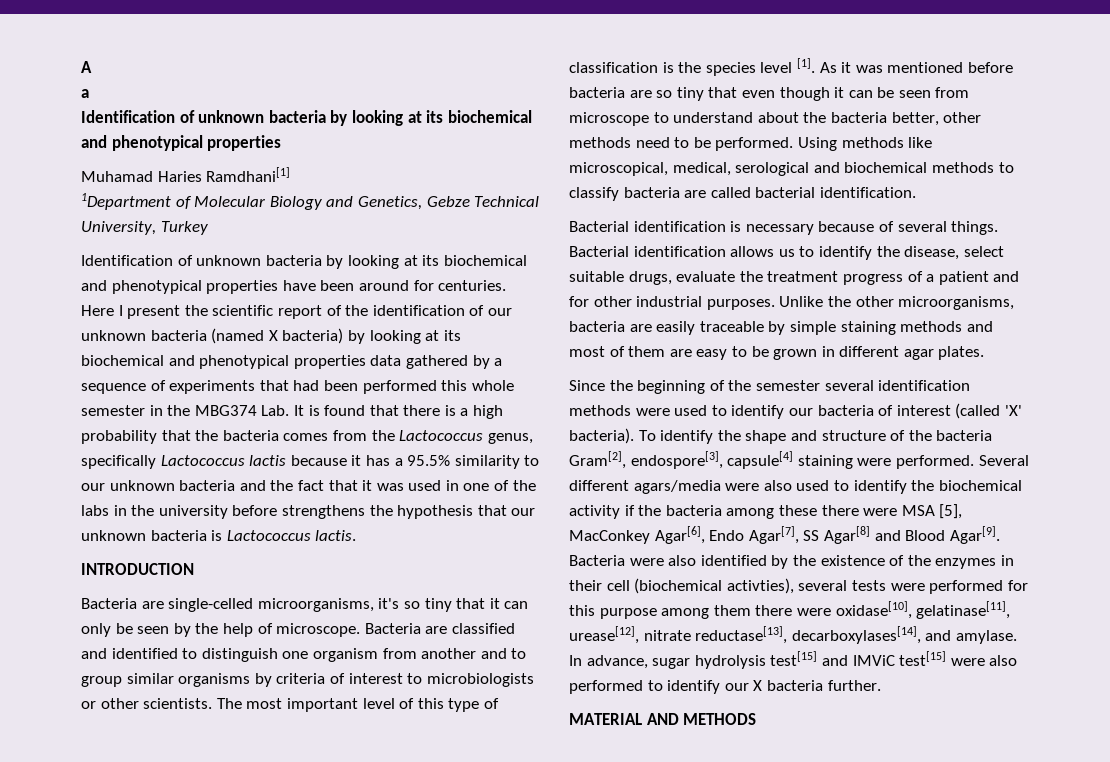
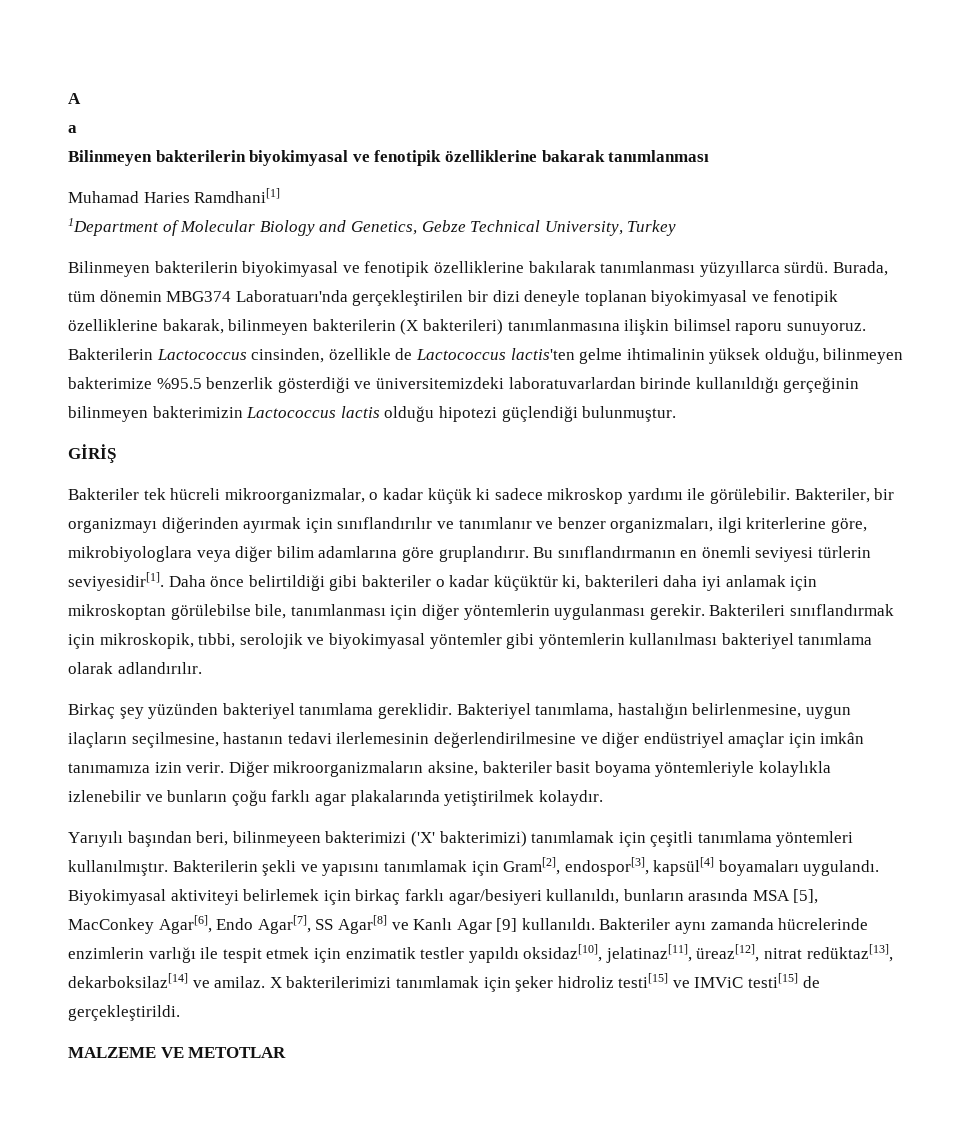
[81,110,532,126] [81,135,282,151] Identification of unknown bacteria by looking at its biochemical and phenotypical properties -> [68,150,710,166] Bilinmeyen bakterilerin biyokimyasal ve fenotipik özelliklerine bakarak tanımlanması
[81,255,527,269] [81,280,507,294] [81,305,512,319] [81,328,461,344] [81,355,503,369] [81,380,514,394] [81,405,504,419] [81,430,533,444] [81,455,540,469] [81,480,536,491] [81,505,536,519] [81,530,357,541] [81,563,194,575] [81,598,529,612] [81,623,515,637] [81,648,527,662] [81,673,534,687] [81,698,499,712] [569,58,1013,76] [569,87,970,101] [569,112,982,126] [569,137,933,151] [569,162,1014,176] [569,187,916,201] [569,221,999,235] [569,246,1004,260] [569,271,1020,285] [569,296,1015,310] [569,321,993,335] [569,346,985,360] [569,380,971,394] [569,403,1022,419] [569,428,993,444] [569,451,1029,469] [569,480,1022,494] [569,505,898,519] Identification of unknown bacteria by looking at its biochemical and phenotypical properties have been around for centuries. Here I present the scientific report of the identification of our unknown bacteria (named X bacteria) by looking at its biochemical and phenotypical properties data gathered by a sequence of experiments that had been performed this whole semester in the MBG374 Lab. It is found that there is a high probability that the bacteria comes from the Lactococcus genus, specifically Lactococcus lactis because it has a 95.5% similarity to our unknown bacteria and the fact that it was used in one of the labs in the university before strengthens the hypothesis that our unknown bacteria is Lactococcus lactis. // INTRODUCTION // Bacteria are single-celled microorganisms, it's so tiny that it can only be seen by the help of microscope. Bacteria are classified and identified to distinguish one organism from another and to group similar organisms by criteria of interest to microbiologists or other scientists. The most important level of this type of classification is the species level [1]. As it was mentioned before bacteria are so tiny that even though it can be seen from microscope to understand about the bacteria better, other methods need to be performed. Using methods like microscopical, medical, serological and biochemical methods to classify bacteria are called bacterial identification. // Bacterial identification is necessary because of several things. Bacterial identification allows us to identify the disease, select suitable drugs, evaluate the treatment progress of a patient and for other industrial purposes. Unlike the other microorganisms, bacteria are easily traceable by simple staining methods and most of them are easy to be grown in different agar plates. // Since the beginning of the semester several identification methods were used to identify our bacteria of interest (called 'X' bacteria). To identify the shape and structure of the bacteria Gram[2], endospore[3], capsule[4] staining were performed. Several different agars/media were also used to identify the biochemical activity if the bacteria among these there were -> [68,261,888,277] [68,290,839,306] [68,319,866,335] [68,348,904,364] [68,377,860,393] [68,406,677,422] [68,444,116,463] [68,488,895,504] [68,517,868,533] [68,546,872,562] [68,572,818,591] [68,604,894,620] [68,633,873,649] [68,662,202,674] [68,703,851,719] [68,732,865,748] [68,761,831,777] [68,790,603,806] [68,831,854,847] [68,857,880,876] [68,889,749,905] Bilinmeyen bakterilerin biyokimyasal ve fenotipik özelliklerine bakılarak tanımlanması yüzyıllarca sürdü. Burada, tüm dönemin MBG374 Laboratuarı'nda gerçekleştirilen bir dizi deneyle toplanan biyokimyasal ve fenotipik özelliklerine bakarak, bilinmeyen bakterilerin (X bakterileri) tanımlanmasına ilişkin bilimsel raporu sunuyoruz. Bakterilerin Lactococcus cinsinden, özellikle de Lactococcus lactis'ten gelme ihtimalinin yüksek olduğu, bilinmeyen bakterimize %95.5 benzerlik gösterdiği ve üniversitemizdeki laboratuvarlardan birinde kullanıldığı gerçeğinin bilinmeyen bakterimizin Lactococcus lactis olduğu hipotezi güçlendiği bulunmuştur. // GİRİŞ // Bakteriler tek hücreli mikroorganizmalar, o kadar küçük ki sadece mikroskop yardımı ile görülebilir. Bakteriler, bir organizmayı diğerinden ayırmak için sınıflandırılır ve tanımlanır ve benzer organizmaları, ilgi kriterlerine göre, mikrobiyologlara veya diğer bilim adamlarına göre gruplandırır. Bu sınıflandırmanın en önemli seviyesi türlerin seviyesidir[1]. Daha önce belirtildiği gibi bakteriler o kadar küçüktür ki, bakterileri daha iyi anlamak için mikroskoptan görülebilse bile, tanımlanması için diğer yöntemlerin uygulanması gerekir. Bakterileri sınıflandırmak için mikroskopik, tıbbi, serolojik ve biyokimyasal yöntemler gibi yöntemlerin kullanılması bakteriyel tanımlama olarak adlandırılır. // Birkaç şey yüzünden bakteriyel tanımlama gereklidir. Bakteriyel tanımlama, hastalığın belirlenmesine, uygun ilaçların seçilmesine, hastanın tedavi ilerlemesinin değerlendirilmesine ve diğer endüstriyel amaçlar için imkân tanımamıza izin verir. Diğer mikroorganizmaların aksine, bakteriler basit boyama yöntemleriyle kolaylıkla izlenebilir ve bunların çoğu farklı agar plakalarında yetiştirilmek kolaydır. // Yarıyılı başından beri, bilinmeyeen bakterimizi ('X' bakterimizi) tanımlamak için çeşitli tanımlama yöntemleri kullanılmıştır. Bakterilerin şekli ve yapısını tanımlamak için Gram[2], endospor[3], kapsül[4] boyamaları uygulandı. Biyokimyasal aktiviteyi belirlemek için birkaç farklı agar/besiyeri kullanıldı, bunların arasında
[874,526,1000,544] [569,555,1014,569] [569,578,1028,594] [569,601,1011,619] [569,626,1017,644] [569,651,1018,669] [569,680,881,694] [569,713,757,725] and Blood Agar[9]. Bacteria were also identified by the existence of the enzymes in their cell (biochemical activties), several tests were performed for this purpose among them there were oxidase[10], gelatinase[11], urease[12], nitrate reductase[13], decarboxylases[14], and amylase. In advance, sugar hydrolysis test[15] and IMViC test[15] were also performed to identify our X bacteria further. // MATERIAL AND METHODS -> [391,918,869,934] [68,944,893,963] [68,973,820,992] [68,1005,180,1021] [68,1047,287,1058] ve Kanlı Agar [9] kullanıldı. Bakteriler aynı zamanda hücrelerinde enzimlerin varlığı ile tespit etmek için enzimatik testler yapıldı oksidaz[10], jelatinaz[11], üreaz[12], nitrat redüktaz[13], dekarboksilaz[14] ve amilaz. X bakterilerimizi tanımlamak için şeker hidroliz testi[15] ve IMViC testi[15] de gerçekleştirildi. // MALZEME VE METOTLAR

